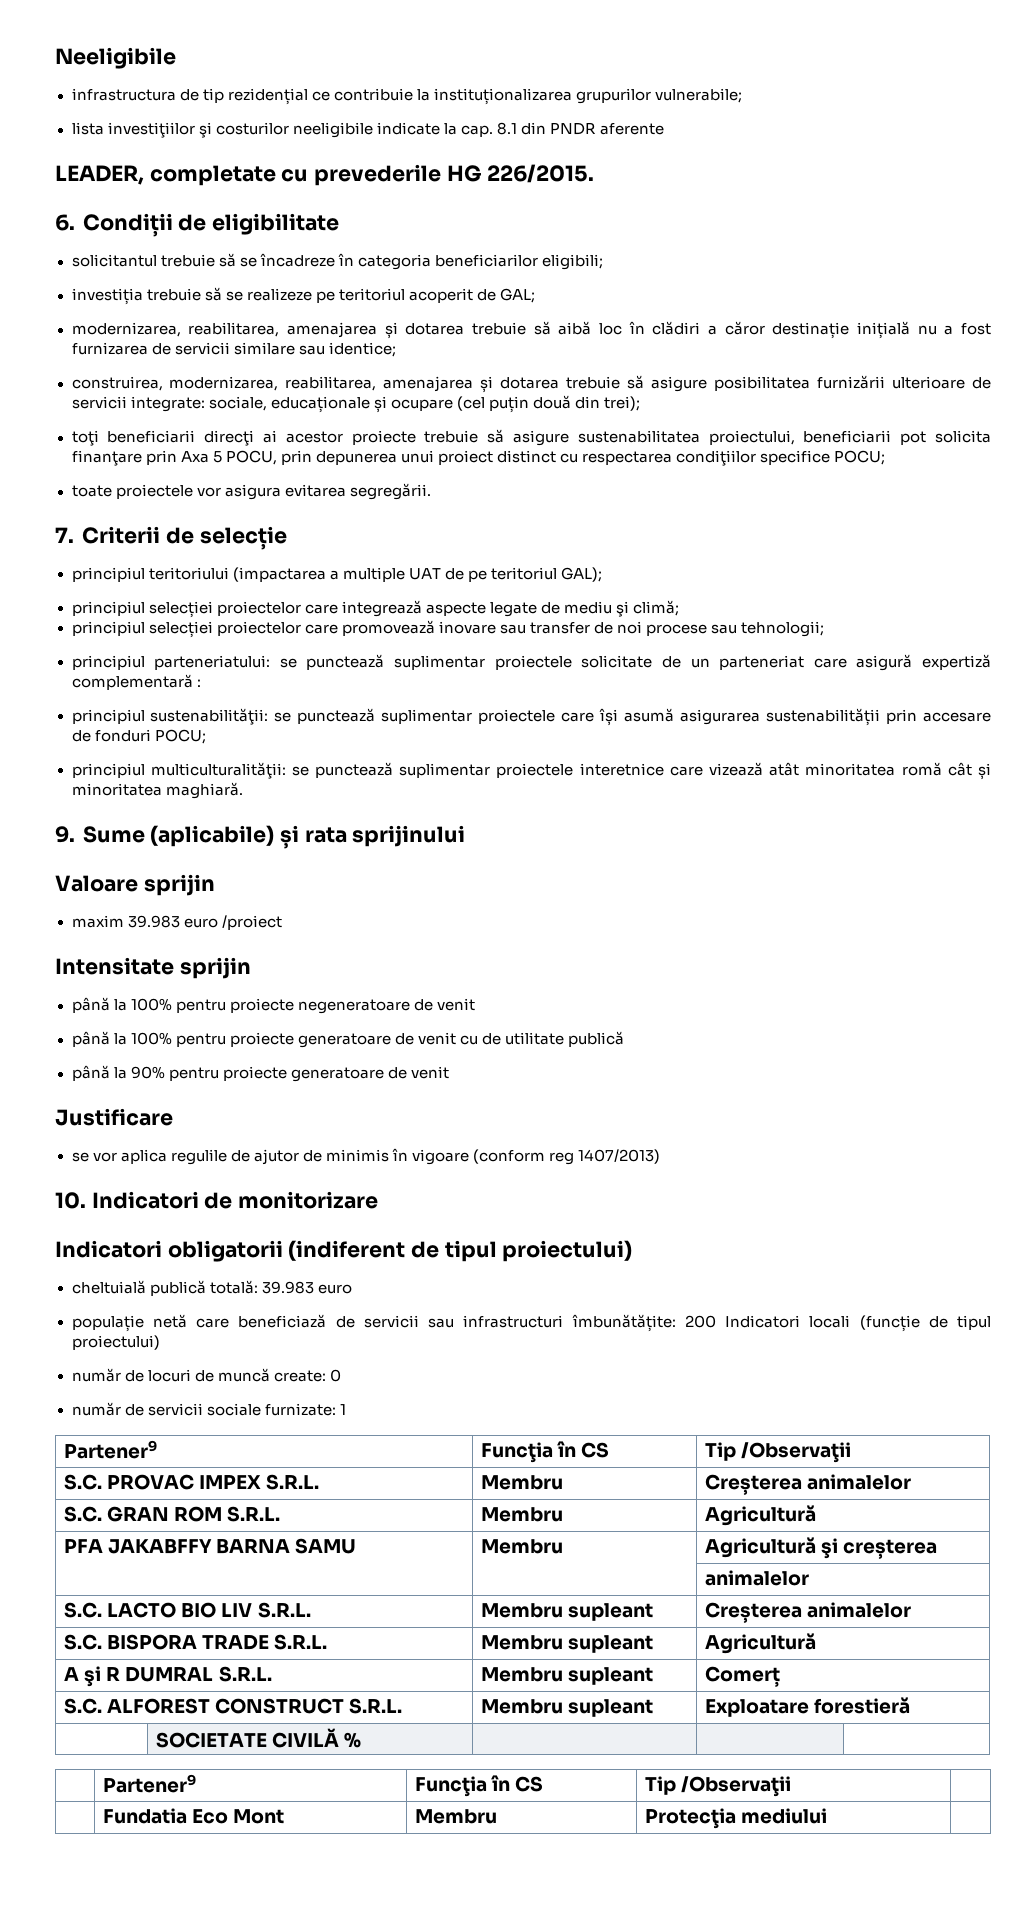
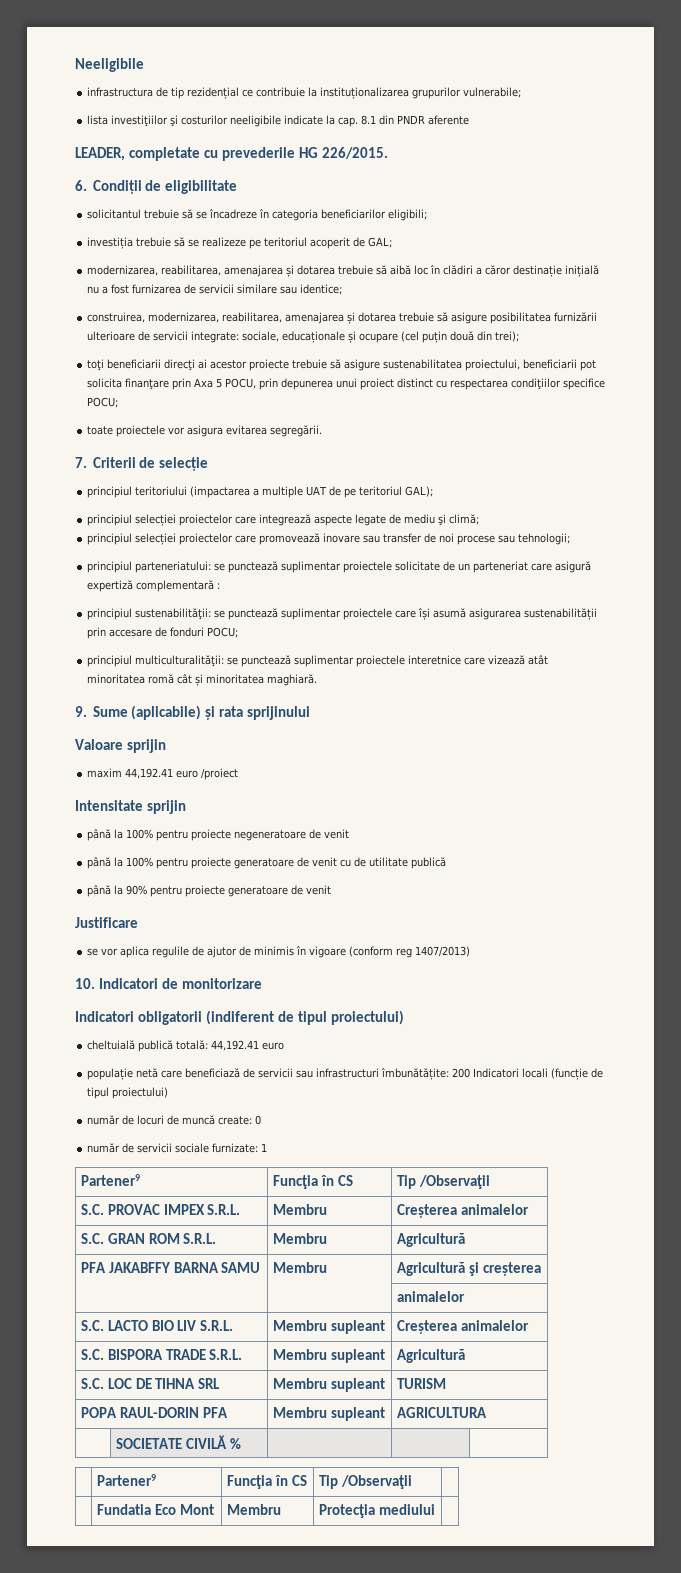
[127,915,180,928] 39.983 -> [125,768,174,779] 44,192.41
[261,1281,314,1294] 39.983 -> [211,1040,260,1051] 44,192.41
[64,1666,272,1687] [481,1667,654,1685] [705,1666,781,1687] [64,1698,403,1714] [481,1699,654,1717] [705,1697,911,1717] A şi R DUMRAL S.R.L. | Membru supleant | Comerț // S.C. ALFOREST CONSTRUCT S.R.L. | Membru supleant | Exploatare forestieră -> [80,1378,221,1389] [272,1378,385,1392] [396,1378,446,1389] [80,1407,228,1418] [272,1407,385,1421] [396,1407,487,1418] S.C. LOC DE TIHNA SRL | Membru supleant | TURISM // POPA RAUL-DORIN PFA | Membru supleant | AGRICULTURA

